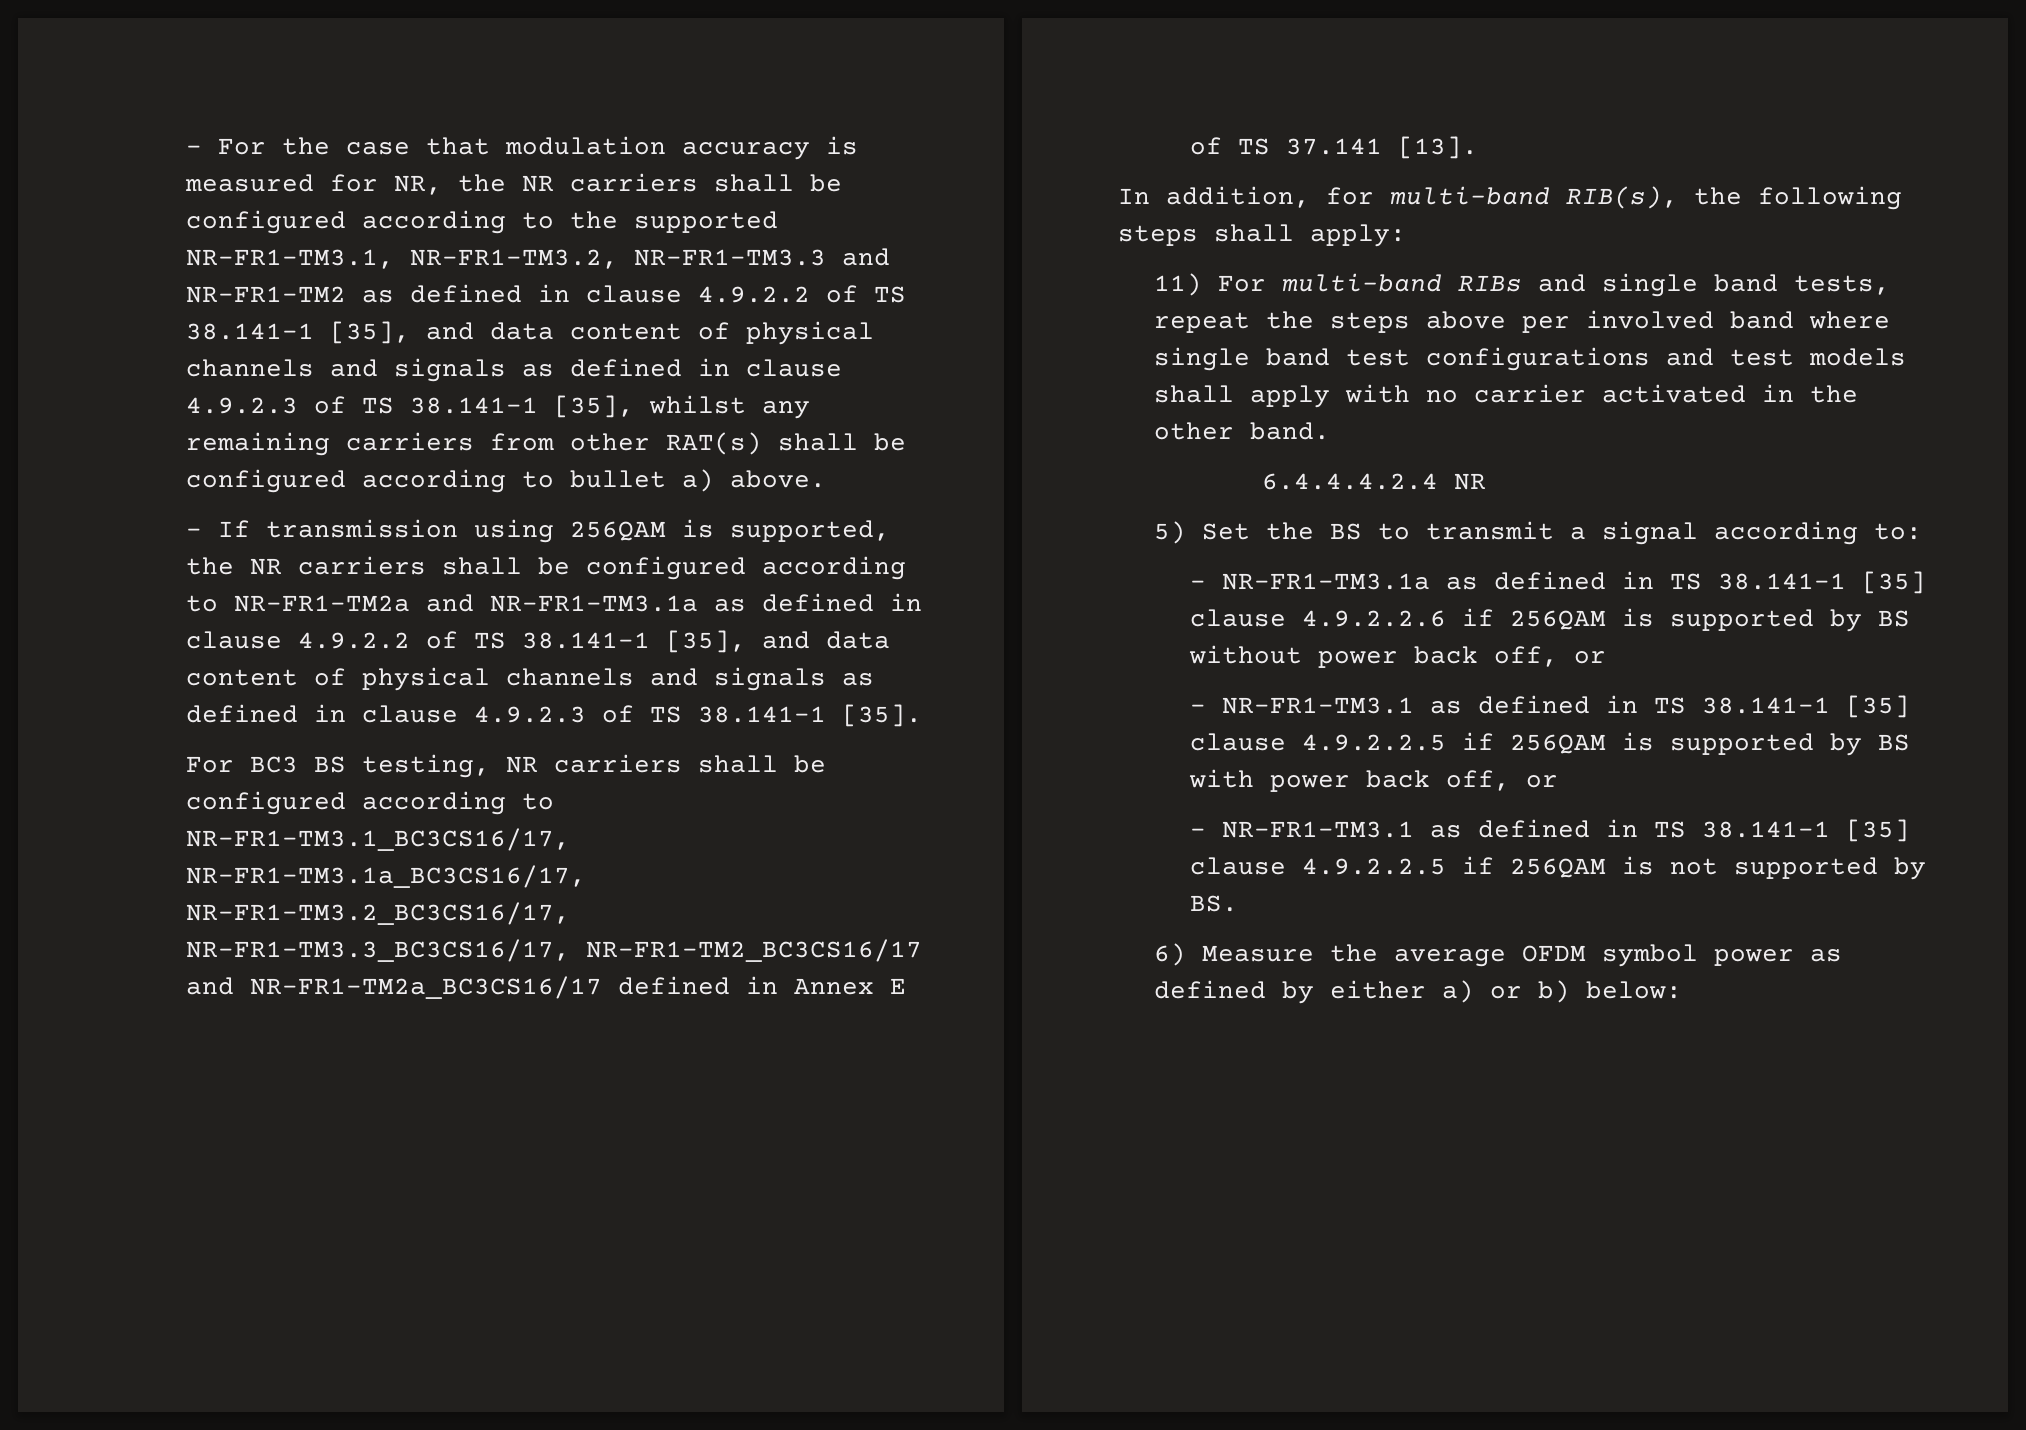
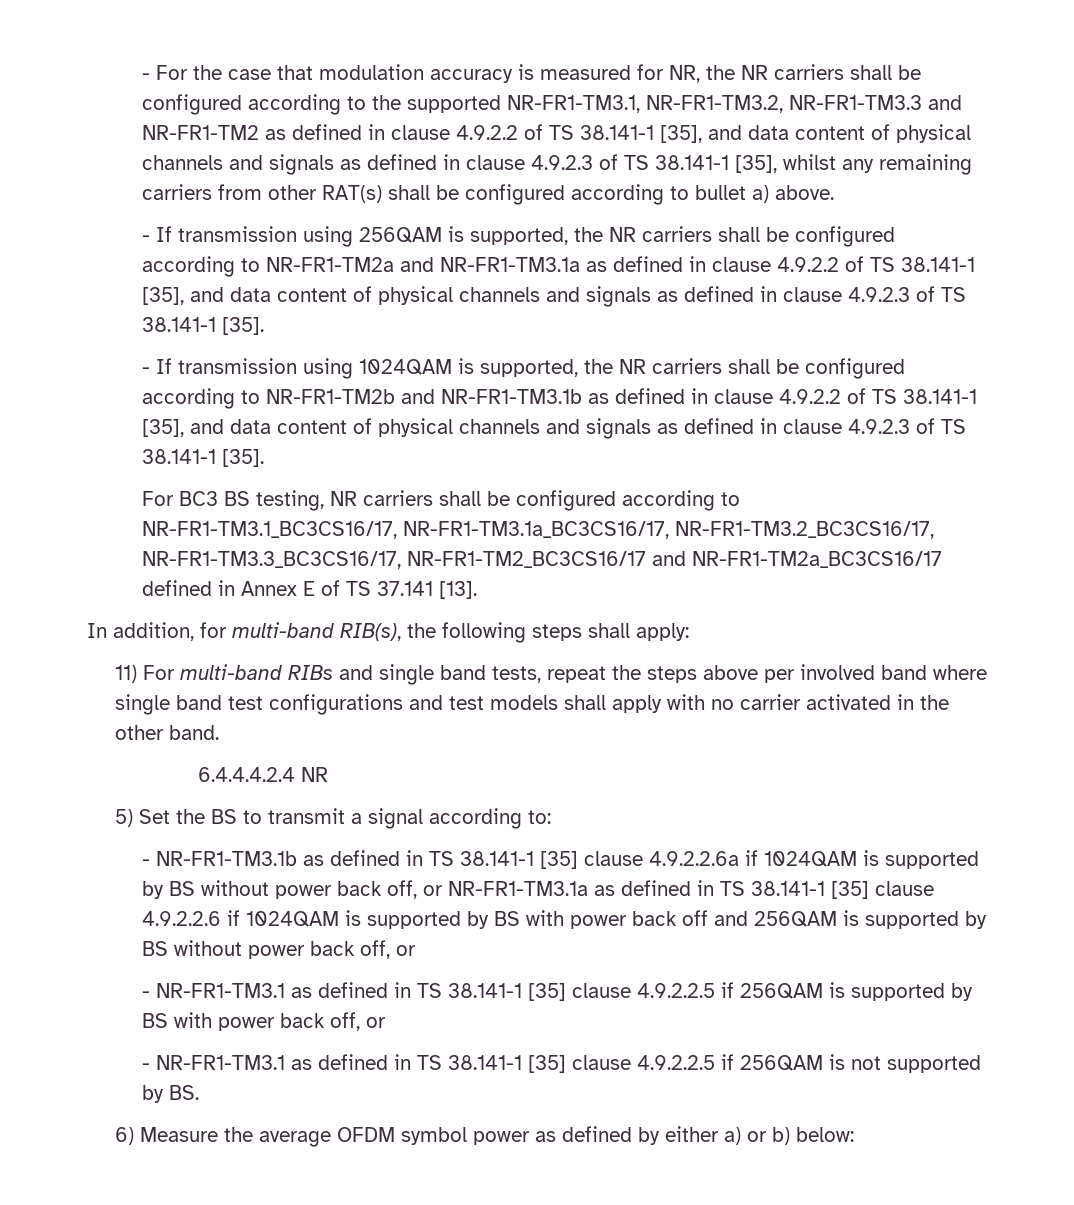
(922, 715) none -> [142,358,906,379] [142,388,978,409] [142,418,967,439] [142,449,265,467] // - If transmission using 1024QAM is supported, the NR carriers shall be configured according to NR-FR1-TM2b and NR-FR1-TM3.1b as defined in clause 4.9.2.2 of TS 38.141-1 [35], and data content of physical channels and signals as defined in clause 4.9.2.3 of TS 38.141-1 [35].
(1206, 584) none -> [156,850,980,869] [142,880,444,899] NR-FR1-TM3.1b as defined in TS 38.141-1 [35] clause 4.9.2.2.6a if 1024QAM is supported by BS without power back off, or
(1494, 617) none -> [246,910,749,929] 1024QAM is supported by BS with power back off and

